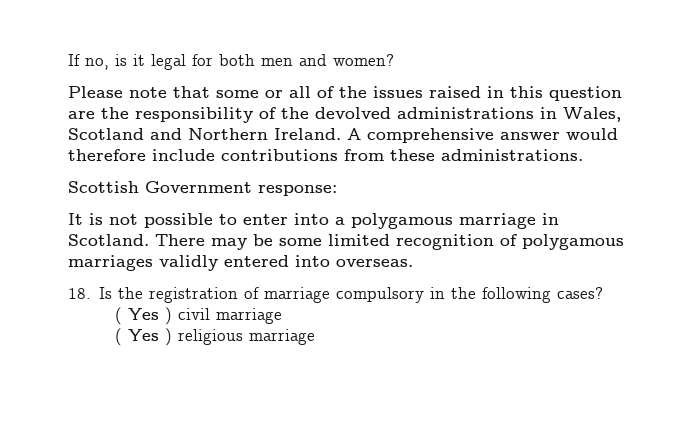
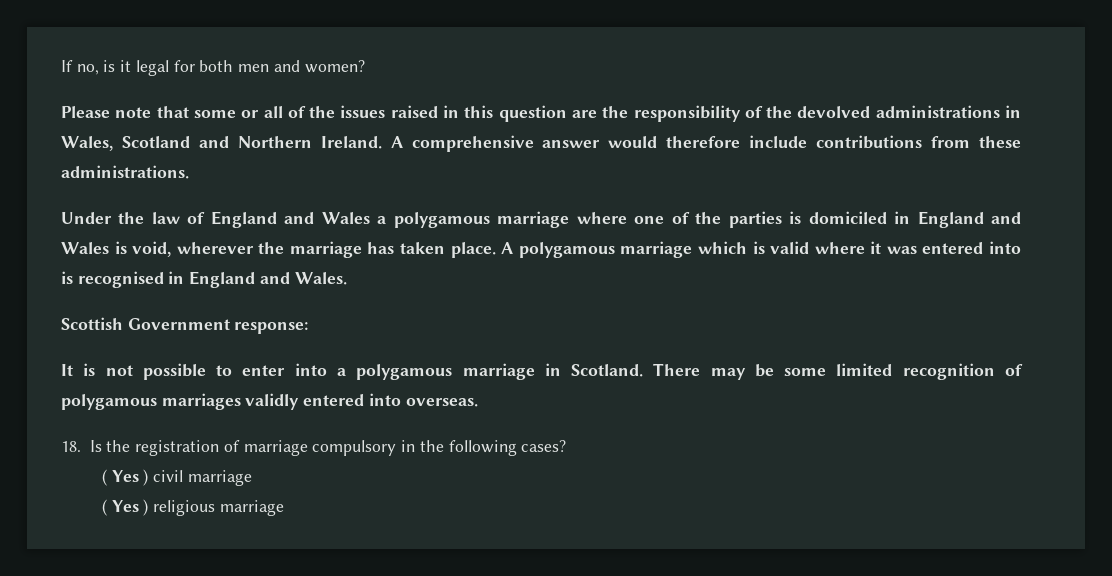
(583, 155) none -> [61,211,1022,228] [61,241,1021,258] [61,271,347,288] // Under the law of England and Wales a polygamous marriage where one of the parties is domiciled in England and Wales is void, wherever the marriage has taken place. A polygamous marriage which is valid where it was entered into is recognised in England and Wales.

